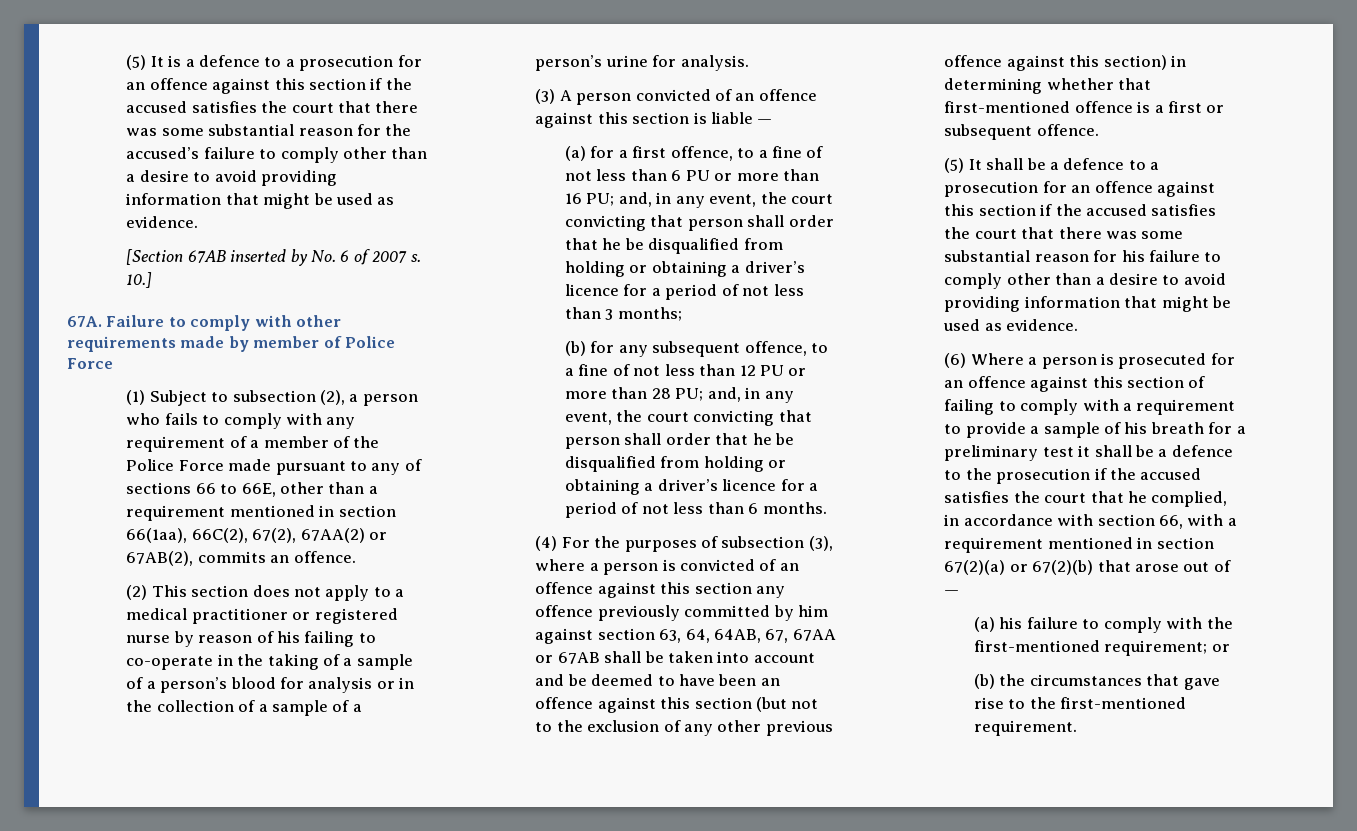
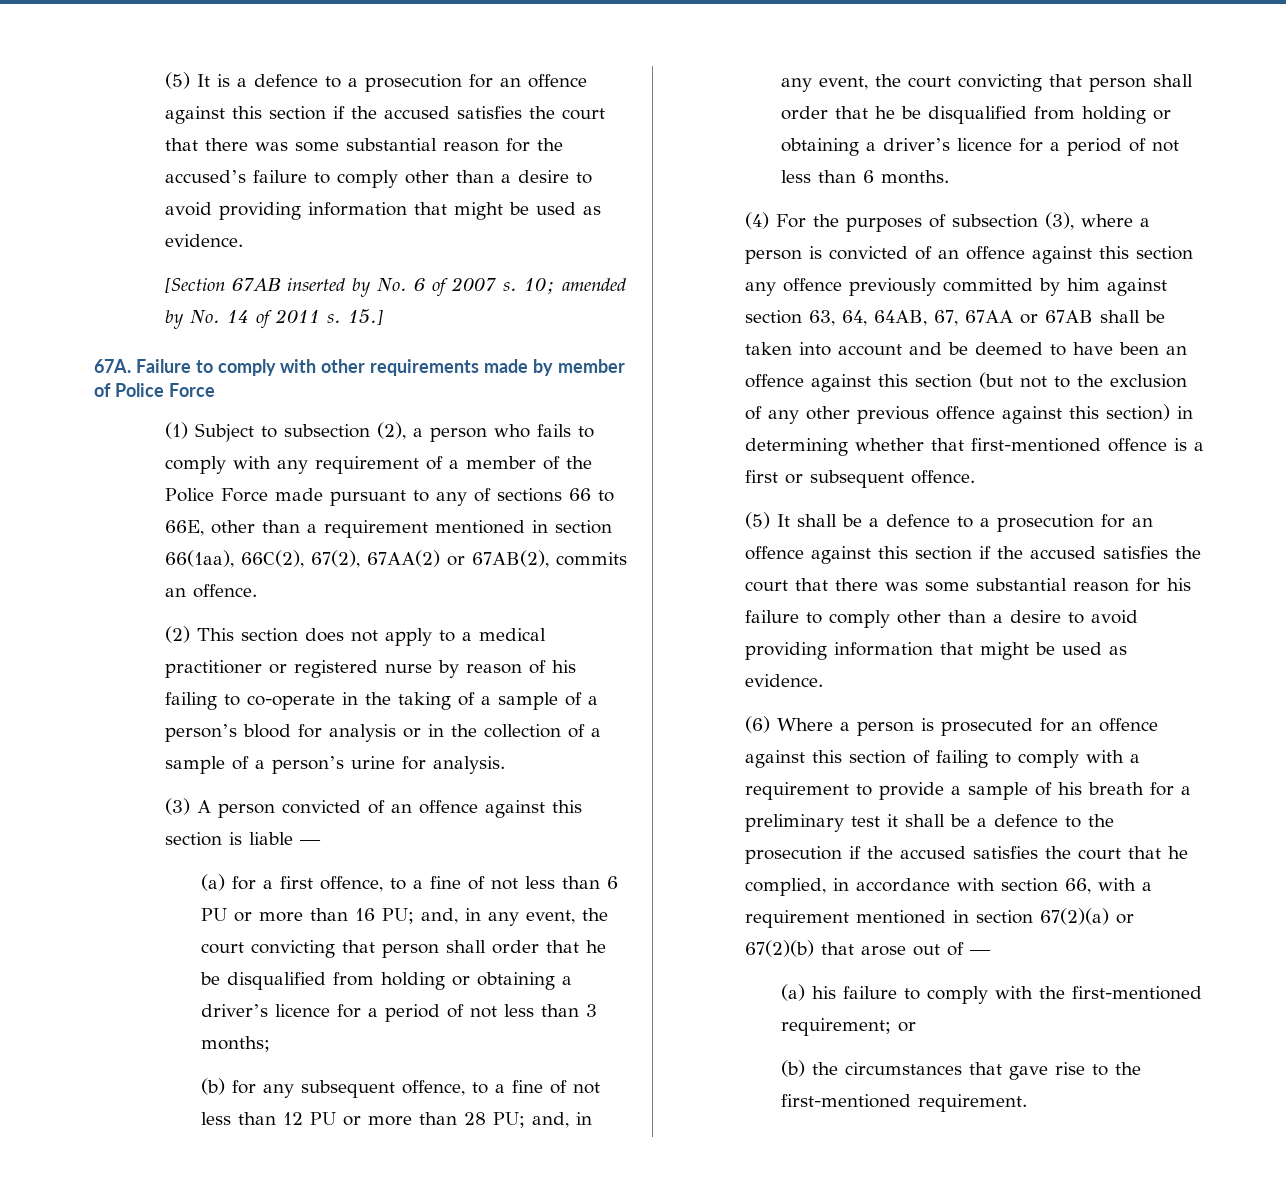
[126,272,153,288] 10.] -> [523,278,626,294] [164,309,383,329] 10; amended by No. 14 of 2011 s. 15.]

